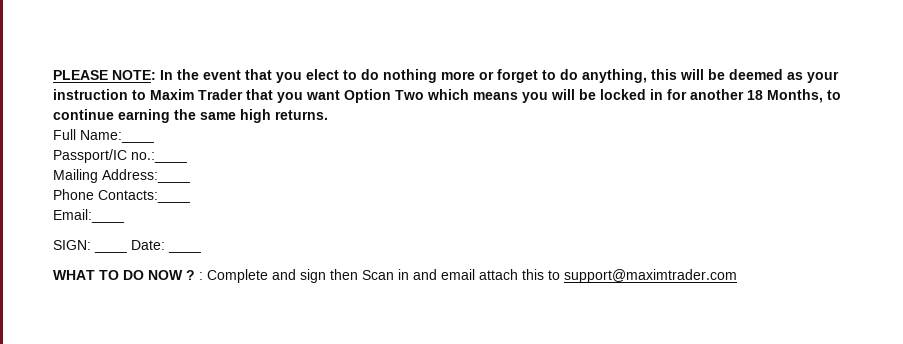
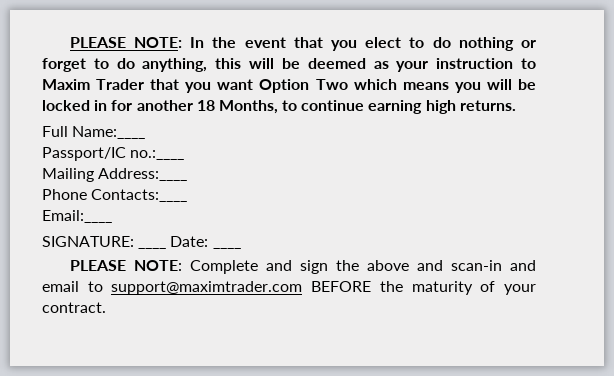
[441,71,475,80] more -> (514, 44) none
[174,109,236,120] the same -> (423, 107) none
[53,240,91,250] SIGN: -> [42,236,134,247] SIGNATURE:
[53,269,737,283] WHAT TO DO NOW ? : Complete and sign then Scan in and email attach this to support@maximtrader.com -> [69,260,537,274] [42,281,536,295] [42,302,106,313] PLEASE NOTE: Complete and sign the above and scan-in and email to support@maximtrader.com BEFORE the maturity of your contract.

